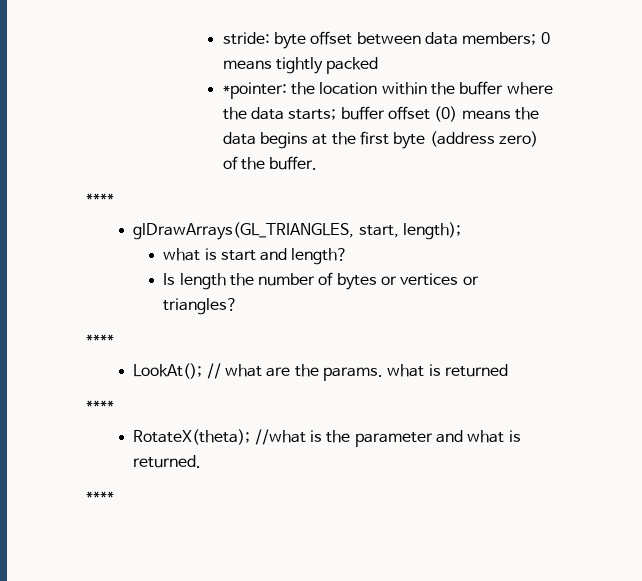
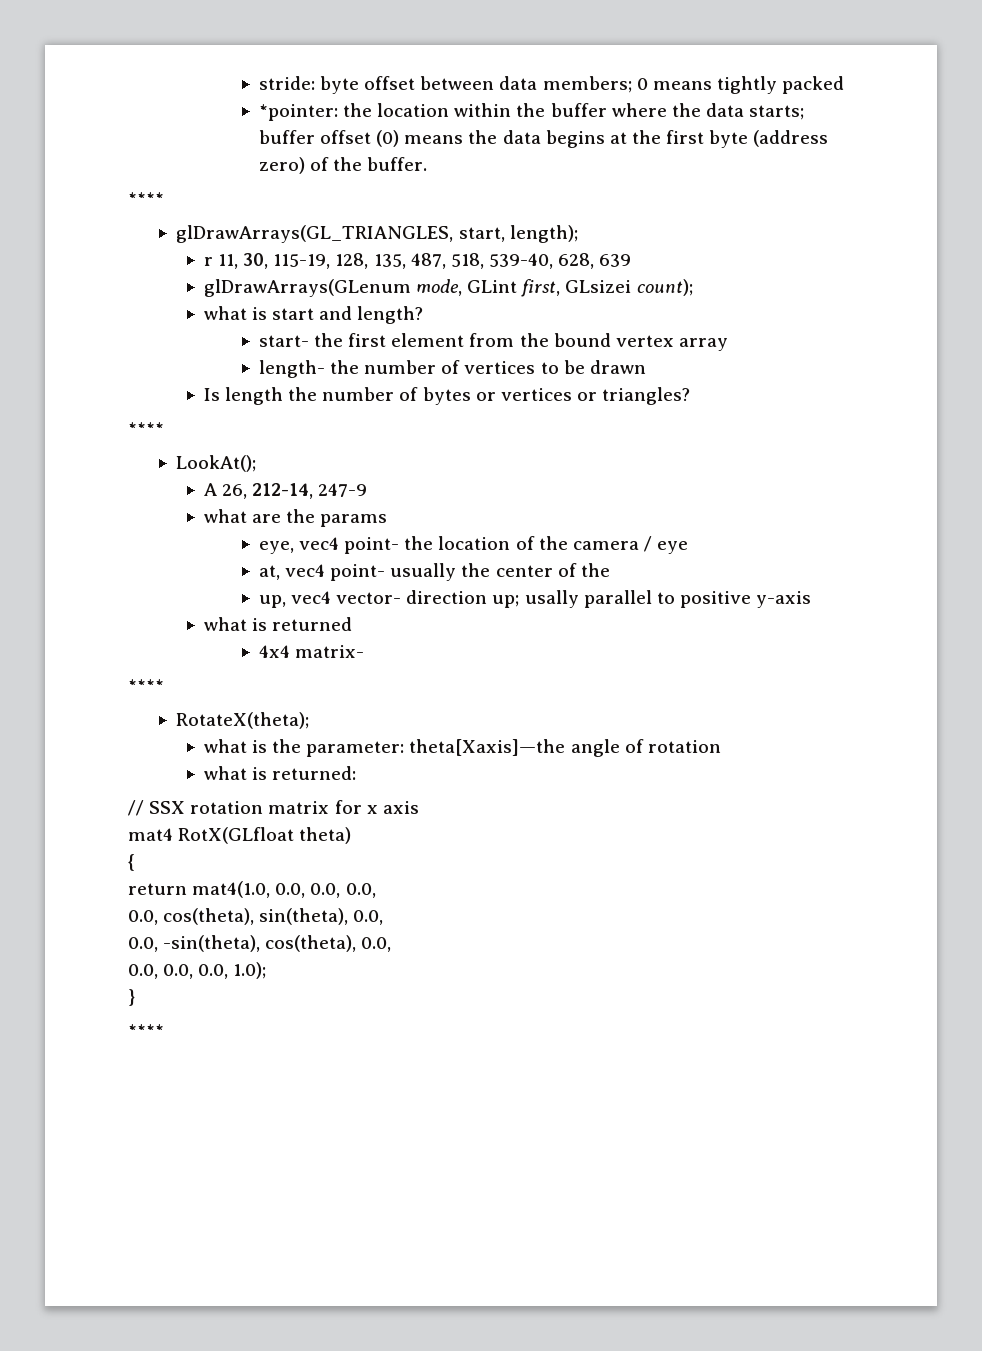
(462, 231) none -> [203,253,632,269] [203,279,693,297] // r 11, 30, 115-19, 128, 135, 487, 518, 539-40, 628, 639 // glDrawArrays(GLenum mode, GLint first, GLsizei count);
(349, 256) none -> [258,333,728,351] [258,360,646,378] // start- the first element from the bound vertex array // length- the number of vertices to be drawn
[206,363,383,381] // what are the params. -> [203,483,368,499] [203,509,388,527] [258,536,689,554] [258,563,610,581] [258,590,812,608] // A 26, 212-14, 247-9 // what are the params // eye, vec4 point- the location of the camera / eye // at, vec4 point- usually the center of the // up, vec4 vector- direction up; usally parallel to positive y-axis //
(508, 370) none -> [258,645,365,658] // 4x4 matrix-
[254,429,306,445] //what -> [203,739,247,753] // what
[354,430,521,447] [133,455,202,468] parameter and what is returned. -> [306,739,721,757] [203,766,357,780] [128,800,419,816] [128,827,352,844] [128,854,135,871] [128,881,376,898] [128,908,384,925] [128,935,392,952] [128,962,267,979] [128,989,135,1006] parameter: theta[Xaxis]—the angle of rotation // what is returned: // // SSX rotation matrix for x axis // mat4 RotX(GLfloat theta) // { // return mat4(1.0, 0.0, 0.0, 0.0, // 0.0, cos(theta), sin(theta), 0.0, // 0.0, -sin(theta), cos(theta), 0.0, // 0.0, 0.0, 0.0, 1.0); // }

